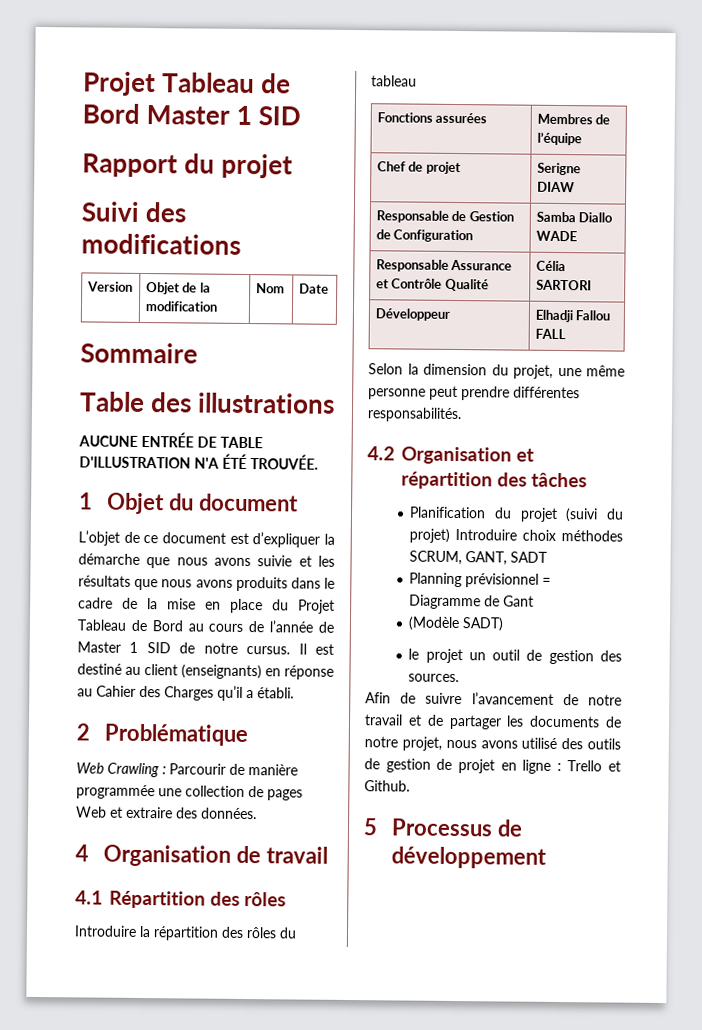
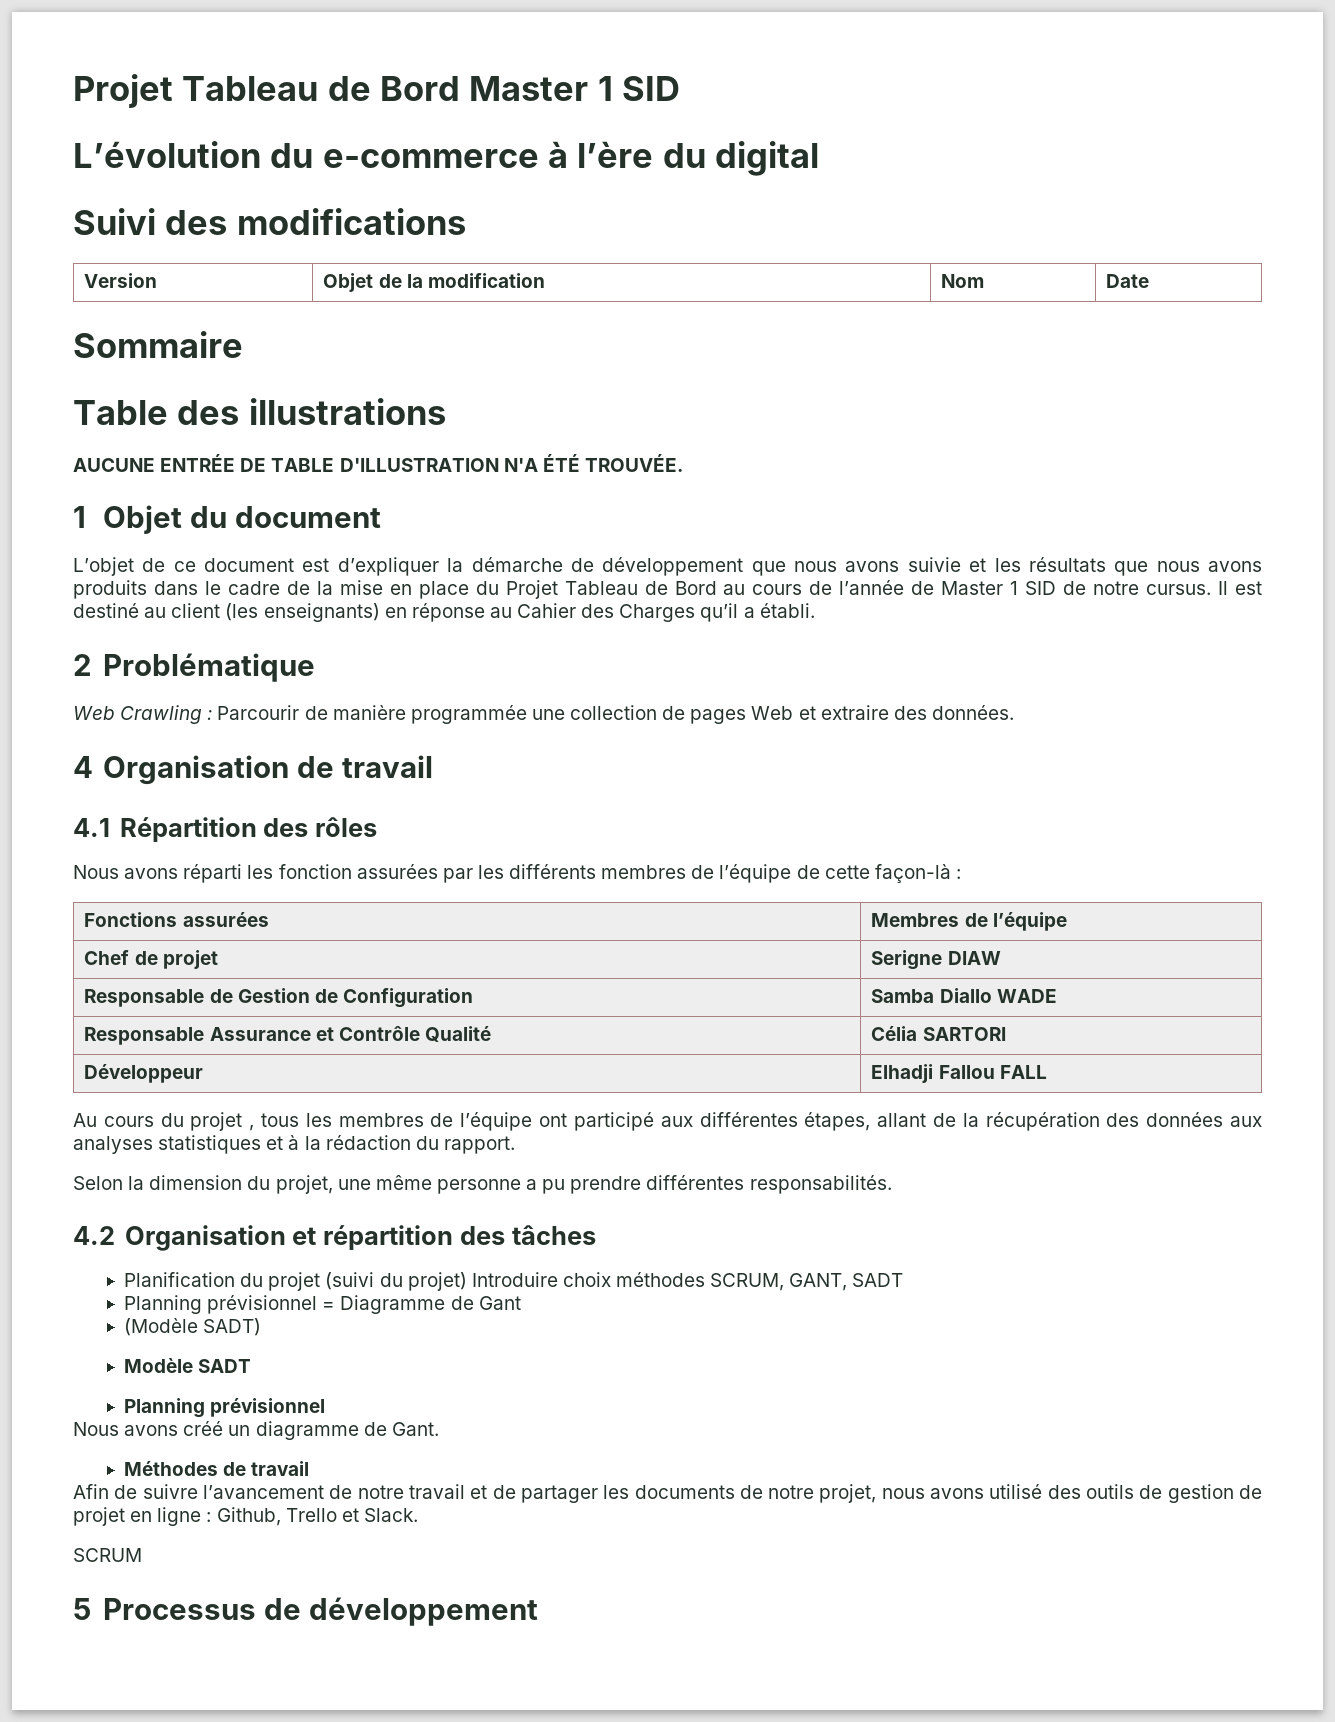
[82,153,293,179] Rapport du projet -> [73,141,819,176] L’évolution du e-commerce à l’ère du digital
(140, 559) none -> [570,557,744,576] de développement
[181,664,262,680] (enseignants) -> [225,603,380,622] (les enseignants)
[74,925,297,941] [371,75,417,87] Introduire la répartition des rôles du tableau -> [73,864,961,883] Nous avons réparti les fonction assurées par les différents membres de l’équipe de cette façon-là :
(566, 334) none -> [73,1112,1263,1131] [73,1135,515,1154] // Au cours du projet , tous les membres de l’équipe ont participé aux différentes étapes, allant de la récupération des données aux analyses statistiques et à la rédaction du rapport.
[429,385,458,401] peut -> [526,1179,566,1194] a pu
[408,648,622,665] [408,673,460,683] le projet un outil de gestion des sources. -> [123,1358,252,1373] [123,1398,326,1418] [73,1421,439,1440] [123,1461,310,1476] Modèle SADT // Planning prévisionnel // Nous avons créé un diagramme de Gant. // Méthodes de travail
(562, 767) none -> [216,1507,281,1526] Github,
[364,780,410,792] Github. -> [363,1508,418,1522] [73,1548,142,1562] Slack. // SCRUM

